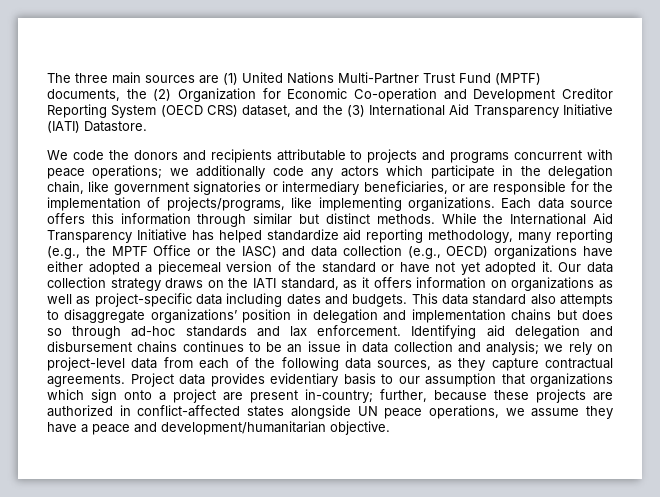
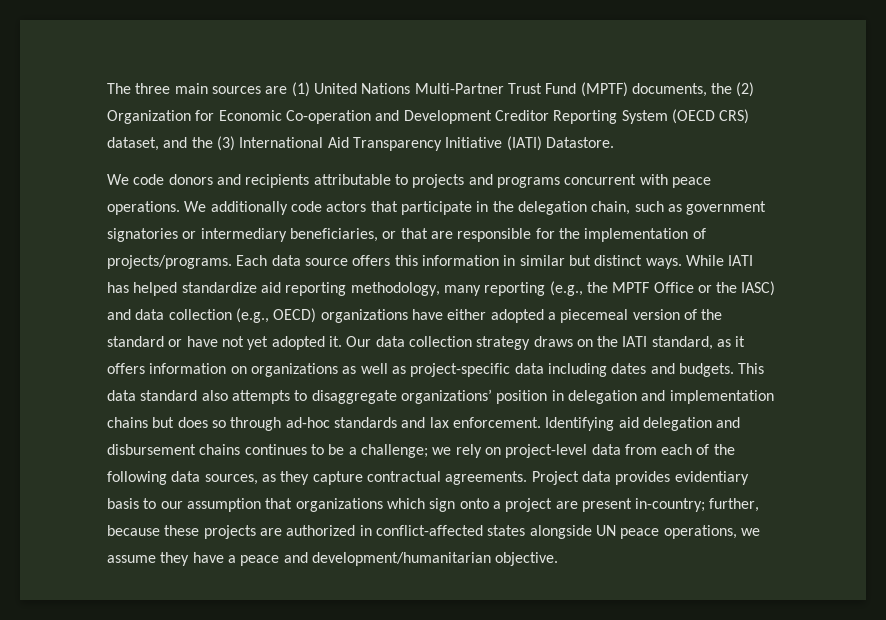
[108,150,129,160] the -> (165, 179) none
[92,165,424,179] operations; we additionally code any actors which -> [107,201,398,215] operations. We additionally code actors that
[88,181,110,192] like -> [634,201,682,212] such as
(465, 188) none -> [400,228,428,239] that
[166,197,495,211] projects/programs, like implementing organizations. -> [107,255,232,269] projects/programs.
[197,214,247,227] through -> [503,255,516,266] in
[376,213,613,225] [47,229,187,243] methods. While the International Aid Transparency Initiative -> [645,255,754,269] ways. While IATI
[287,341,540,355] an issue in data collection and analysis; -> [348,444,428,458] a challenge;

